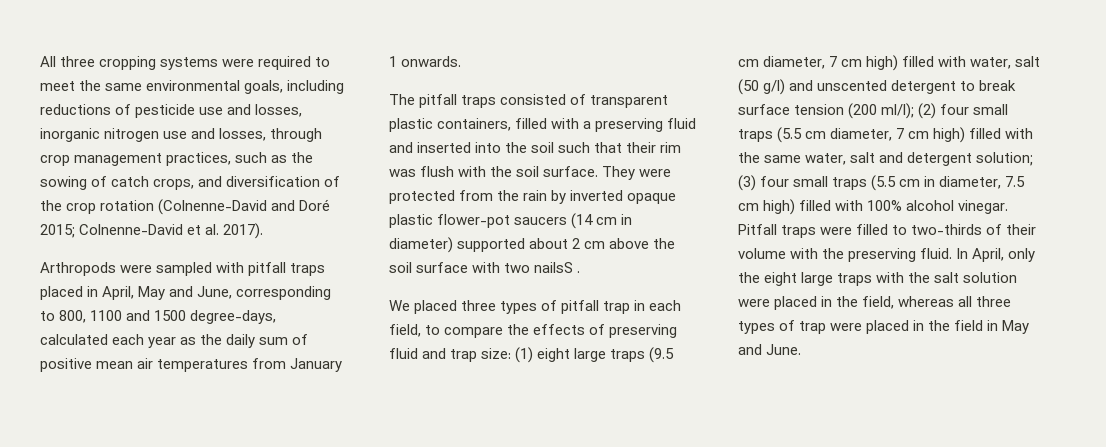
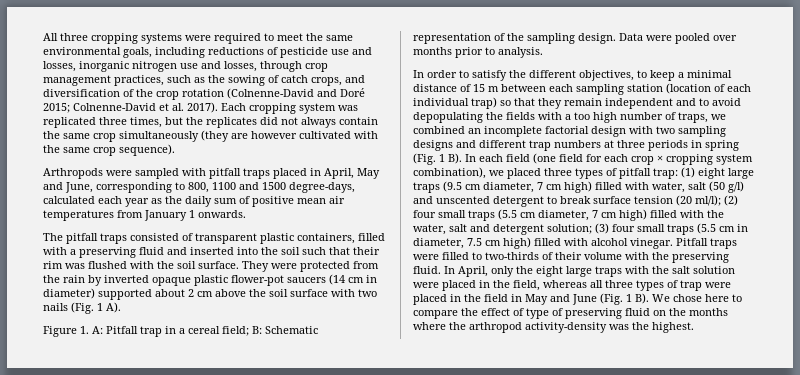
(264, 231) none -> [221,103,358,114] [43,117,378,128] [43,130,378,142] [43,144,175,156] Each cropping system was replicated three times, but the replicates did not always contain the same crop simultaneously (they are however cultivated with the same crop sequence).
[420,166,455,177] flush -> [88,261,127,269] flushed
[534,262,581,273] [389,300,410,311] nailsS . // We -> [43,302,121,314] [43,326,318,337] [413,33,737,44] [413,47,543,58] [413,70,732,81] [413,83,751,95] [413,97,741,109] [413,112,726,123] [413,126,726,137] [413,140,739,151] [413,153,753,165] [413,167,504,179] nails (Fig. 1 A). // Figure 1. A: Pitfall trap in a cereal field; B: Schematic representation of the sampling design. Data were pooled over months prior to analysis. // In order to satisfy the different objectives, to keep a minimal distance of 15 m between each sampling station (location of each individual trap) so that they remain independent and to avoid depopulating the fields with a too high number of traps, we combined an incomplete factorial design with two sampling designs and different trap numbers at three periods in spring (Fig. 1 B). In each field (one field for each crop × cropping system combination), we
[603,300,682,314] [389,324,678,338] [389,348,512,362] trap in each field, to compare the effects of preserving fluid and trap size: -> [653,168,678,179] trap:
[848,103,878,119] (200 -> [676,195,692,206] (20
[764,155,802,163] same -> (724, 214) none
[867,200,903,211] 100% -> (588, 242) none
[766,344,802,355] June. -> [572,293,742,305] [413,308,728,319] [413,322,694,333] June (Fig. 1 B). We chose here to compare the effect of type of preserving fluid on the months where the arthropod activity-density was the highest.

